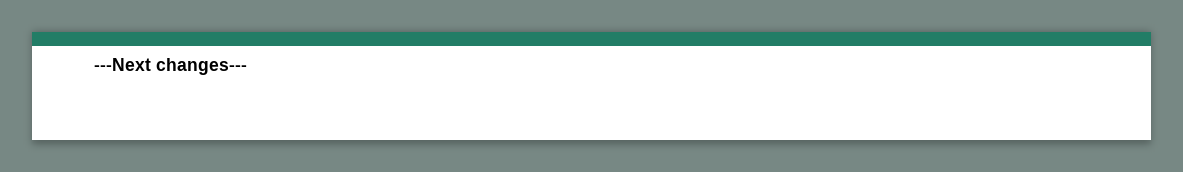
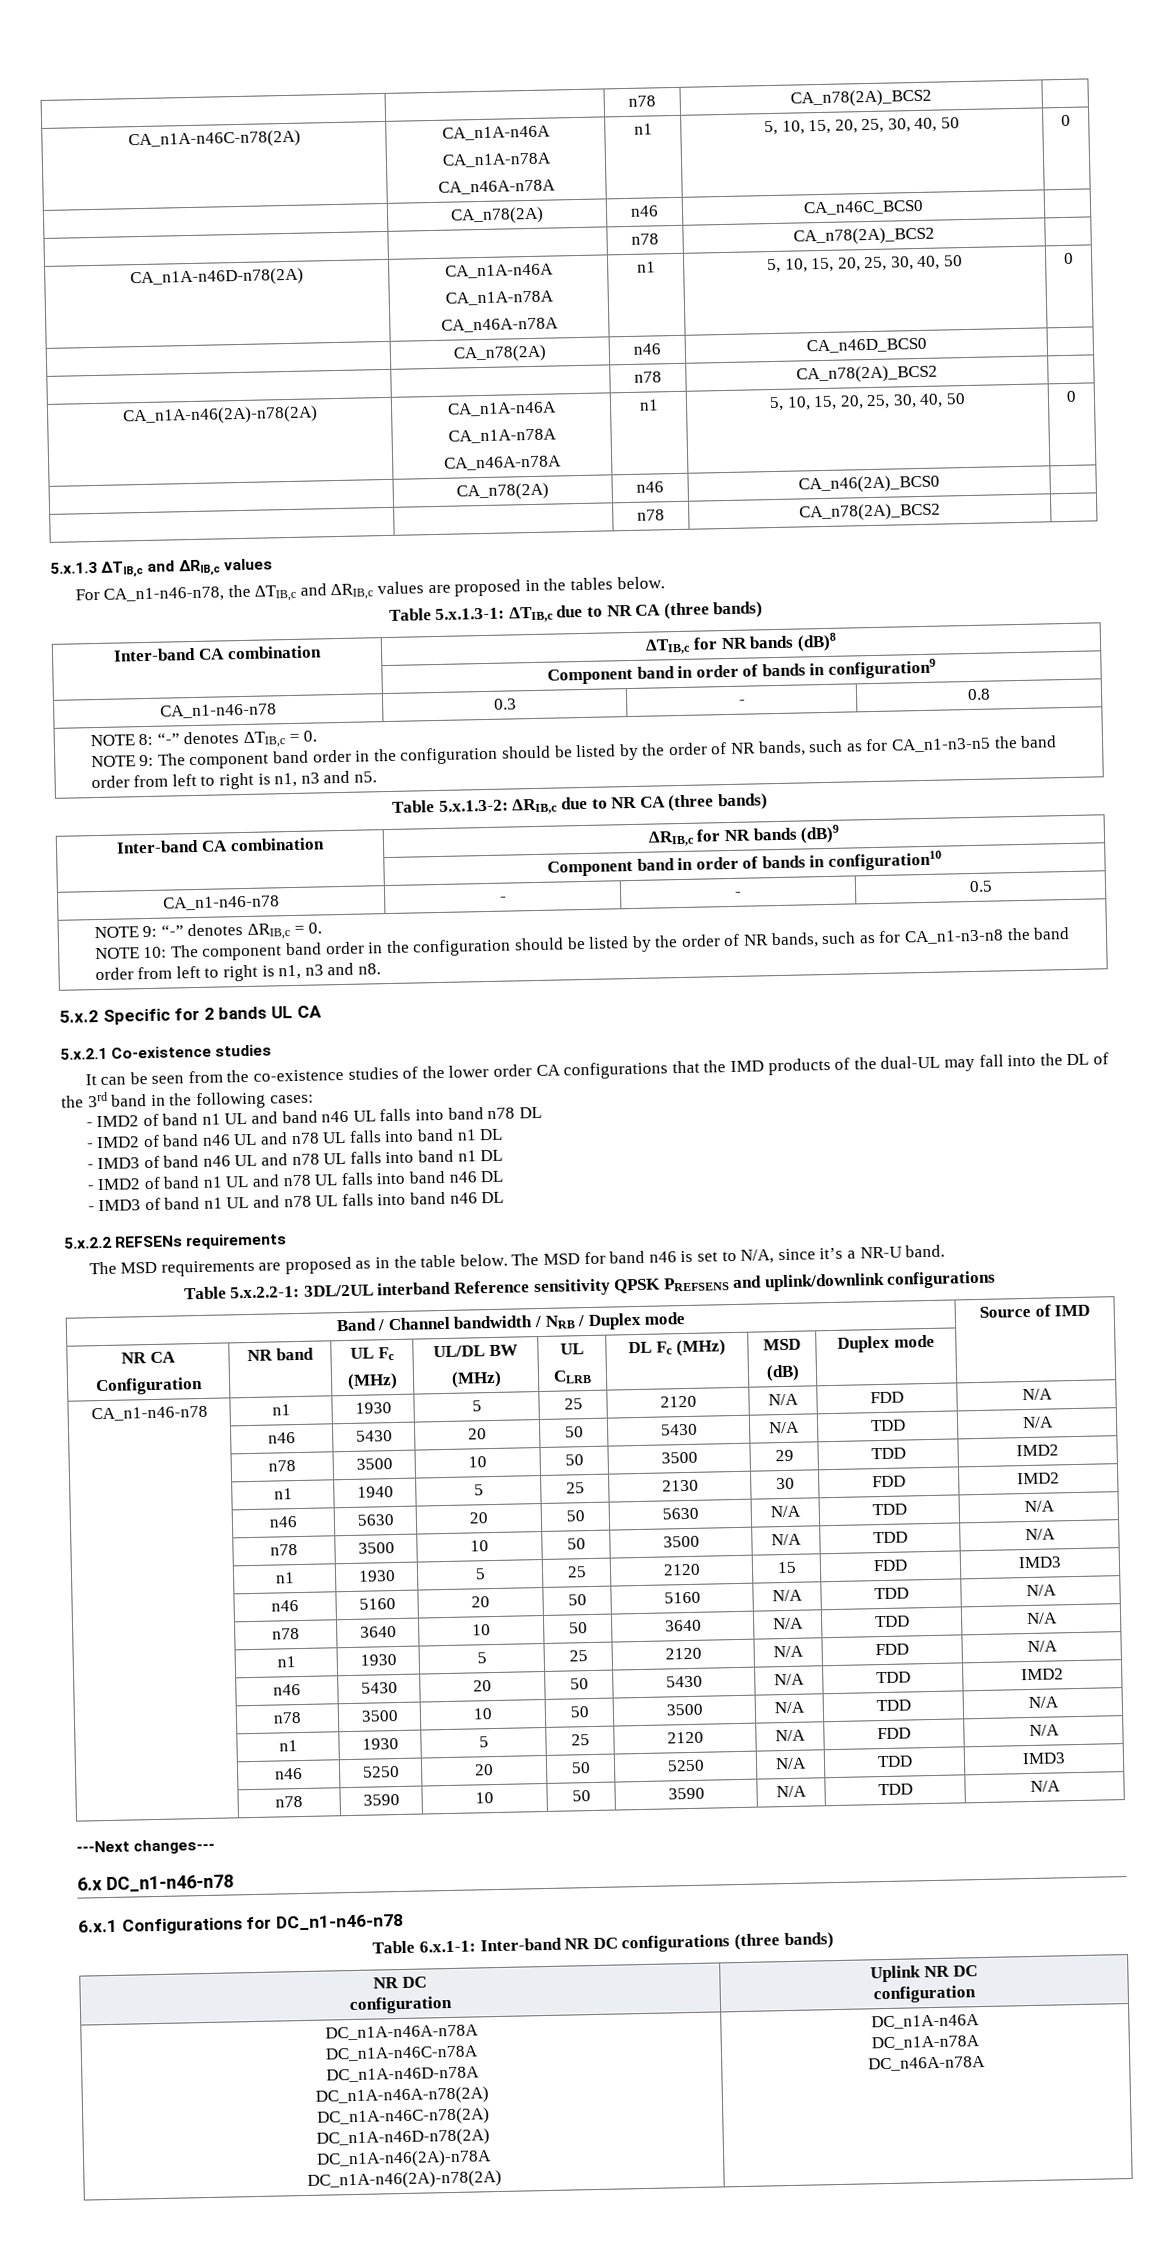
[94,58,247,75] ---Next changes--- -> [628,95,656,107] [790,88,932,108] [127,129,301,150] [441,125,551,141] [441,152,552,168] [438,179,556,195] [633,123,653,135] [763,117,961,136] [1061,114,1071,127] [450,206,544,225] [630,205,659,217] [803,199,924,216] [631,233,659,245] [793,226,935,246] [130,267,304,288] [444,263,554,279] [444,290,554,306] [441,317,559,333] [636,261,656,273] [766,255,964,274] [1063,252,1074,264] [453,344,547,363] [633,343,661,355] [805,337,927,354] [634,371,662,383] [796,364,938,384] [121,405,318,426] [446,401,557,417] [447,428,557,444] [444,455,562,471] [638,399,659,411] [768,393,967,412] [1066,390,1077,402] [456,482,549,501] [636,481,664,493] [798,474,940,494] [637,509,665,521] [799,502,941,522] [50,558,273,578] [74,576,665,603] [388,601,764,623] [113,645,322,662] [645,632,837,655] [546,658,937,685] [160,703,277,719] [493,698,517,710] [738,699,746,705] [967,688,991,701] [89,730,318,748] [90,735,1058,770] [90,770,377,790] [392,793,768,815] [116,837,325,854] [647,824,841,847] [546,850,943,877] [163,895,280,911] [499,896,507,902] [735,891,742,897] [968,880,993,893] [93,922,323,940] [94,927,1071,961] [94,962,381,982] [59,1005,322,1025] [60,1044,273,1060] [84,1052,1109,1086] [61,1091,314,1110] [85,1106,542,1128] [86,1128,504,1149] [86,1149,504,1170] [86,1170,504,1191] [87,1191,505,1212] [64,1233,288,1250] [88,1244,946,1277] [183,1270,997,1300] [335,1311,686,1332] [978,1304,1091,1318] [121,1351,176,1364] [95,1376,203,1396] [247,1347,314,1362] [350,1347,395,1361] [347,1372,398,1390] [433,1344,518,1358] [450,1370,502,1388] [560,1343,584,1355] [553,1369,592,1384] [628,1339,726,1357] [763,1338,801,1351] [765,1364,800,1382] [837,1334,935,1353] [90,1405,208,1422] [271,1404,291,1416] [354,1402,392,1414] [471,1400,482,1412] [563,1398,583,1410] [659,1395,697,1408] [768,1393,799,1406] [870,1391,904,1404] [1021,1388,1053,1401] [268,1432,296,1444] [355,1430,393,1442] [468,1428,487,1440] [564,1426,584,1438] [660,1423,698,1436] [768,1421,800,1434] [869,1419,906,1432] [1021,1416,1054,1429] [268,1460,296,1472] [355,1458,393,1470] [468,1456,487,1468] [564,1454,584,1466] [660,1451,698,1464] [774,1449,794,1462] [870,1447,906,1460] [1016,1444,1059,1457] [273,1488,293,1500] [356,1486,394,1498] [473,1484,484,1496] [565,1482,585,1494] [661,1479,699,1492] [775,1477,795,1490] [872,1475,906,1488] [1017,1472,1060,1485] [269,1516,298,1528] [356,1514,395,1526] [469,1512,489,1524] [565,1510,585,1522] [661,1507,699,1520] [770,1505,801,1518] [871,1503,907,1516] [1023,1500,1055,1513] [270,1544,298,1556] [357,1542,395,1554] [470,1540,489,1552] [566,1538,586,1550] [662,1535,700,1548] [771,1533,802,1546] [872,1531,908,1544] [1024,1528,1056,1541] [274,1572,295,1584] [357,1570,396,1582] [474,1568,486,1580] [566,1566,587,1578] [662,1563,701,1576] [776,1561,797,1574] [873,1559,908,1572] [1018,1556,1062,1569] [271,1600,299,1612] [358,1598,396,1610] [471,1596,490,1608] [567,1594,587,1606] [663,1591,701,1604] [772,1589,803,1602] [873,1587,909,1600] [1025,1584,1057,1597] [272,1628,300,1640] [359,1626,397,1638] [472,1624,491,1636] [568,1622,588,1634] [664,1619,702,1632] [773,1617,804,1630] [874,1615,910,1628] [1025,1612,1058,1625] [276,1656,296,1668] [359,1654,397,1666] [476,1652,487,1664] [568,1650,588,1662] [664,1647,702,1660] [773,1645,804,1658] [875,1643,909,1656] [1026,1640,1058,1653] [273,1684,301,1696] [360,1682,398,1694] [473,1680,492,1692] [569,1678,589,1690] [665,1675,703,1688] [774,1673,805,1686] [875,1671,911,1684] [1021,1668,1064,1681] [273,1712,302,1724] [360,1710,399,1722] [473,1708,493,1720] [569,1706,590,1718] [665,1703,703,1716] [774,1701,805,1714] [875,1699,911,1712] [1027,1696,1059,1709] [278,1740,298,1752] [361,1738,399,1750] [478,1736,489,1748] [570,1734,590,1746] [666,1731,704,1744] [775,1729,806,1742] [877,1727,911,1740] [1028,1724,1060,1737] [275,1767,303,1780] [361,1765,400,1778] [474,1764,494,1776] [570,1762,591,1774] [666,1759,705,1772] [775,1757,807,1770] [876,1755,913,1768] [1022,1752,1066,1765] [275,1795,303,1808] [362,1793,400,1806] [475,1792,494,1804] [571,1790,591,1802] [667,1787,705,1800] [776,1785,807,1798] [877,1783,913,1796] [1029,1780,1061,1793] [76,1838,216,1855] [77,1874,234,1893] [78,1913,404,1935] [372,1932,834,1954] [373,1976,427,1989] [349,1995,453,2015] [870,1965,978,1983] [873,1985,976,2004] [324,2024,479,2041] [325,2045,479,2062] [325,2066,480,2083] [315,2086,489,2106] [316,2107,490,2127] [316,2128,490,2148] [316,2149,492,2169] [306,2169,502,2190] [871,2014,980,2030] [871,2035,980,2051] [867,2055,986,2072] | | n78 | CA_n78(2A)_BCS2 | // CA_n1A-n46C-n78(2A) | CA_n1A-n46A // CA_n1A-n78A // CA_n46A-n78A | n1 | 5, 10, 15, 20, 25, 30, 40, 50 | 0 // | CA_n78(2A) | n46 | CA_n46C_BCS0 | // | | n78 | CA_n78(2A)_BCS2 | // CA_n1A-n46D-n78(2A) | CA_n1A-n46A // CA_n1A-n78A // CA_n46A-n78A | n1 | 5, 10, 15, 20, 25, 30, 40, 50 | 0 // | CA_n78(2A) | n46 | CA_n46D_BCS0 | // | | n78 | CA_n78(2A)_BCS2 | // CA_n1A-n46(2A)-n78(2A) | CA_n1A-n46A // CA_n1A-n78A // CA_n46A-n78A | n1 | 5, 10, 15, 20, 25, 30, 40, 50 | 0 // | CA_n78(2A) | n46 | CA_n46(2A)_BCS0 | // | | n78 | CA_n78(2A)_BCS2 | // 5.x.1.3 ∆TIB,c and ∆RIB,c values // For CA_n1-n46-n78, the ΔTIB,c and ΔRIB,c values are proposed in the tables below. // Table 5.x.1.3-1: ΔTIB,c due to NR CA (three bands) // Inter-band CA combination | ΔTIB,c for NR bands (dB)8 // | Component band in order of bands in configuration9 // CA_n1-n46-n78 | 0.3 | - | 0.8 // NOTE 8: “-” denotes ΔTIB,c = 0. // NOTE 9: The component band order in the configuration should be listed by the order of NR bands, such as for CA_n1-n3-n5 the band order from left to right is n1, n3 and n5. // Table 5.x.1.3-2: ΔRIB,c due to NR CA (three bands) // Inter-band CA combination | ΔRIB,c for NR bands (dB)9 // | Component band in order of bands in configuration10 // CA_n1-n46-n78 | - | - | 0.5 // NOTE 9: “-” denotes ΔRIB,c = 0. // NOTE 10: The component band order in the configuration should be listed by the order of NR bands, such as for CA_n1-n3-n8 the band order from left to right is n1, n3 and n8. // 5.x.2 Specific for 2 bands UL CA // 5.x.2.1 Co-existence studies // It can be seen from the co-existence studies of the lower order CA configurations that the IMD products of the dual-UL may fall into the DL of the 3rd band in the following cases: // - IMD2 of band n1 UL and band n46 UL falls into band n78 DL // - IMD2 of band n46 UL and n78 UL falls into band n1 DL // - IMD3 of band n46 UL and n78 UL falls into band n1 DL // - IMD2 of band n1 UL and n78 UL falls into band n46 DL // - IMD3 of band n1 UL and n78 UL falls into band n46 DL // 5.x.2.2 REFSENs requirements // The MSD requirements are proposed as in the table below. The MSD for band n46 is set to N/A, since it’s a NR-U band. // Table 5.x.2.2-1: 3DL/2UL interband Reference sensitivity QPSK PREFSENS and uplink/downlink configurations // Band / Channel bandwidth / NRB / Duplex mode | Source of IMD // NR CA // Configuration | NR band | UL Fc // (MHz) | UL/DL BW // (MHz) | UL // CLRB | DL Fc (MHz) | MSD // (dB) | Duplex mode | // CA_n1-n46-n78 | n1 | 1930 | 5 | 25 | 2120 | N/A | FDD | N/A // | n46 | 5430 | 20 | 50 | 5430 | N/A | TDD | N/A // | n78 | 3500 | 10 | 50 | 3500 | 29 | TDD | IMD2 // | n1 | 1940 | 5 | 25 | 2130 | 30 | FDD | IMD2 // | n46 | 5630 | 20 | 50 | 5630 | N/A | TDD | N/A // | n78 | 3500 | 10 | 50 | 3500 | N/A | TDD | N/A // | n1 | 1930 | 5 | 25 | 2120 | 15 | FDD | IMD3 // | n46 | 5160 | 20 | 50 | 5160 | N/A | TDD | N/A // | n78 | 3640 | 10 | 50 | 3640 | N/A | TDD | N/A // | n1 | 1930 | 5 | 25 | 2120 | N/A | FDD | N/A // | n46 | 5430 | 20 | 50 | 5430 | N/A | TDD | IMD2 // | n78 | 3500 | 10 | 50 | 3500 | N/A | TDD | N/A // | n1 | 1930 | 5 | 25 | 2120 | N/A | FDD | N/A // | n46 | 5250 | 20 | 50 | 5250 | N/A | TDD | IMD3 // | n78 | 3590 | 10 | 50 | 3590 | N/A | TDD | N/A // ---Next changes--- // 6.x DC_n1-n46-n78 // 6.x.1 Configurations for DC_n1-n46-n78 // Table 6.x.1-1: Inter-band NR DC configurations (three bands) // NR DC // configuration | Uplink NR DC // configuration // DC_n1A-n46A-n78A // DC_n1A-n46C-n78A // DC_n1A-n46D-n78A // DC_n1A-n46A-n78(2A) // DC_n1A-n46C-n78(2A) // DC_n1A-n46D-n78(2A) // DC_n1A-n46(2A)-n78A // DC_n1A-n46(2A)-n78(2A) | DC_n1A-n46A // DC_n1A-n78A // DC_n46A-n78A

